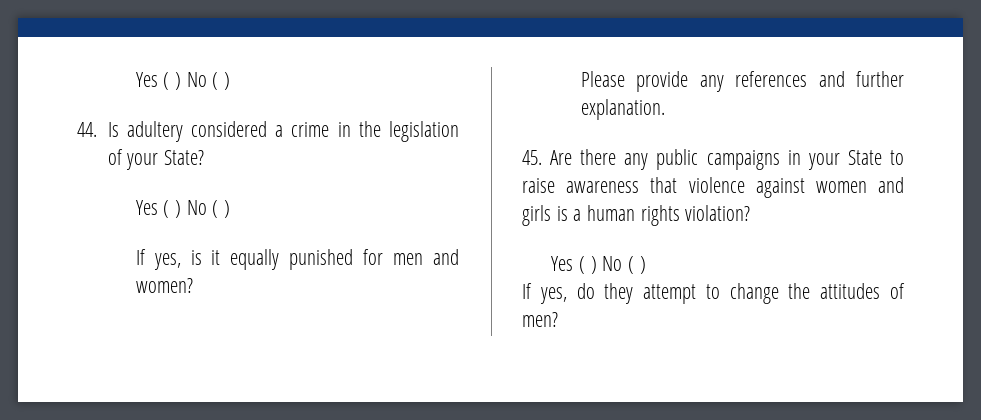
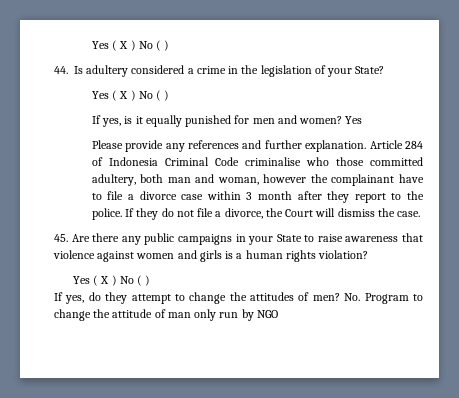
[135,72,170,90] Yes ( -> [91,40,129,51] Yes ( X
(170, 209) none -> [119,91,129,99] X
(193, 285) none -> [345,116,363,124] Yes
(665, 109) none -> [369,140,423,149] [91,157,423,166] [91,174,424,186] [91,191,424,203] [91,208,420,220] Article 284 of Indonesia Criminal Code criminalise who those committed adultery, both man and woman, however the complainant have to file a divorce case within 3 month after they report to the police. If they do not file a divorce, the Court will dismiss the case.
(586, 265) none -> [100,276,110,284] X
(558, 319) none -> [344,293,423,304] [54,309,278,321] No. Program to change the attitude of man only run by NGO

